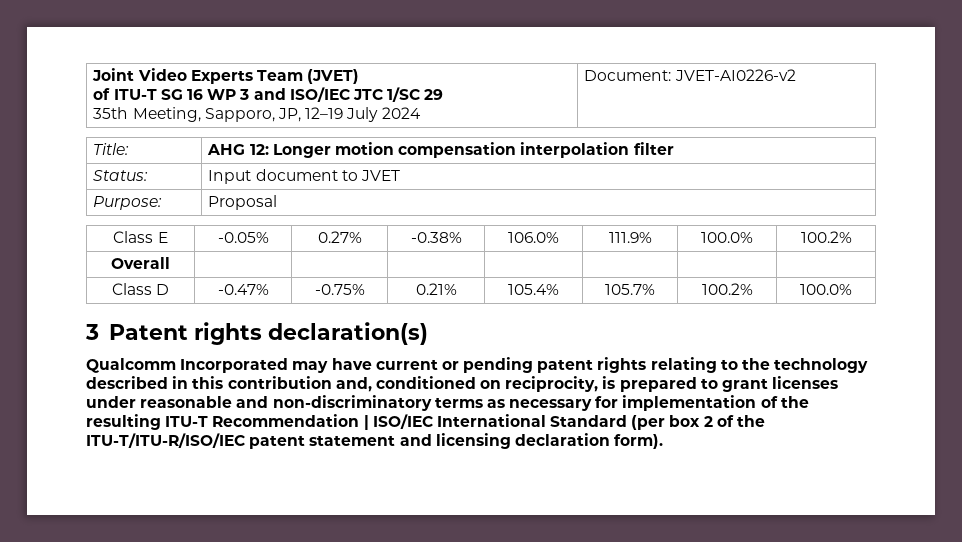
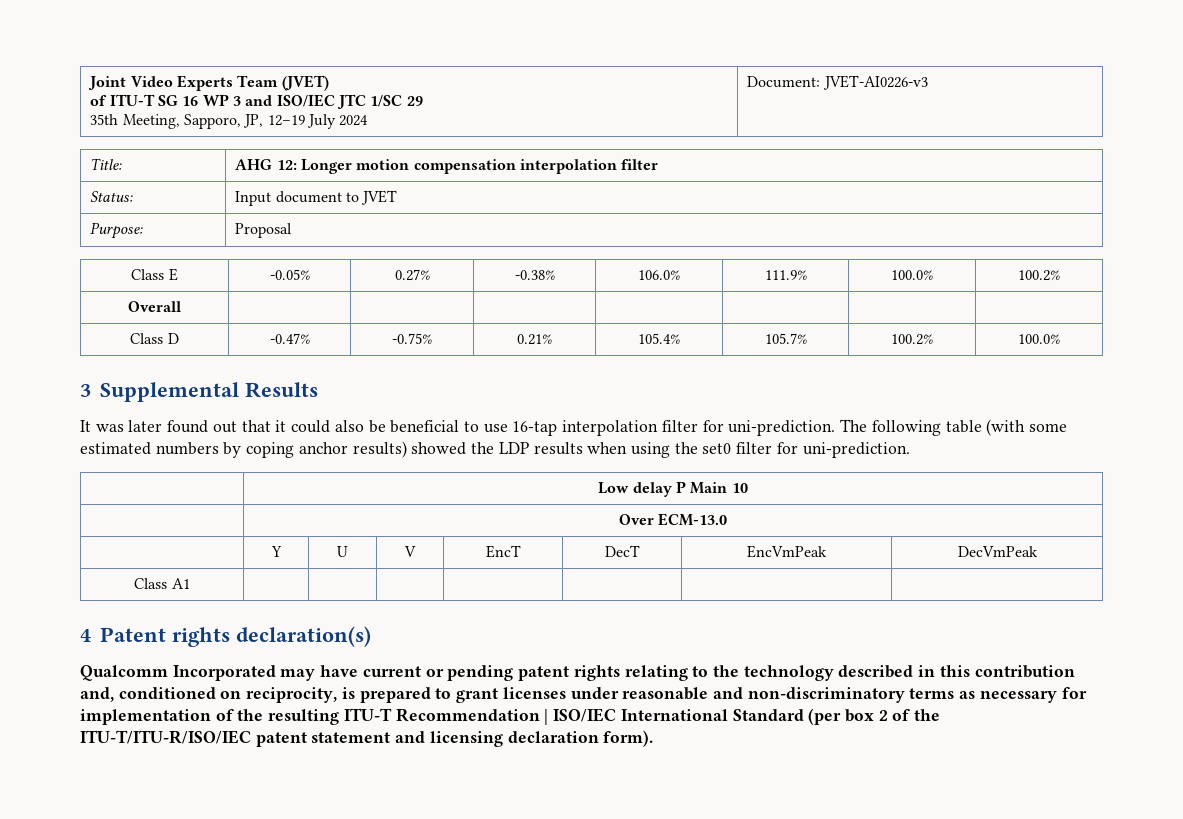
[674,69,796,81] JVET-AI0226-v2 -> [822,75,928,90] JVET-AI0226-v3
(99, 332) none -> [99,382,318,402] [80,419,1067,436] [80,441,910,458] [598,481,748,497] [618,513,728,526] [270,546,282,557] [337,546,348,557] [404,546,416,557] [485,545,521,558] [604,545,640,557] [747,545,827,558] [957,546,1038,557] [134,578,190,589] [80,629,91,642] Supplemental Results // It was later found out that it could also be beneficial to use 16-tap interpolation filter for uni-prediction. The following table (with some estimated numbers by coping anchor results) showed the LDP results when using the set0 filter for uni-prediction. // | Low delay P Main 10 // | Over ECM-13.0 // | Y | U | V | EncT | DecT | EncVmPeak | DecVmPeak // Class A1 | | | | | | | // 4

